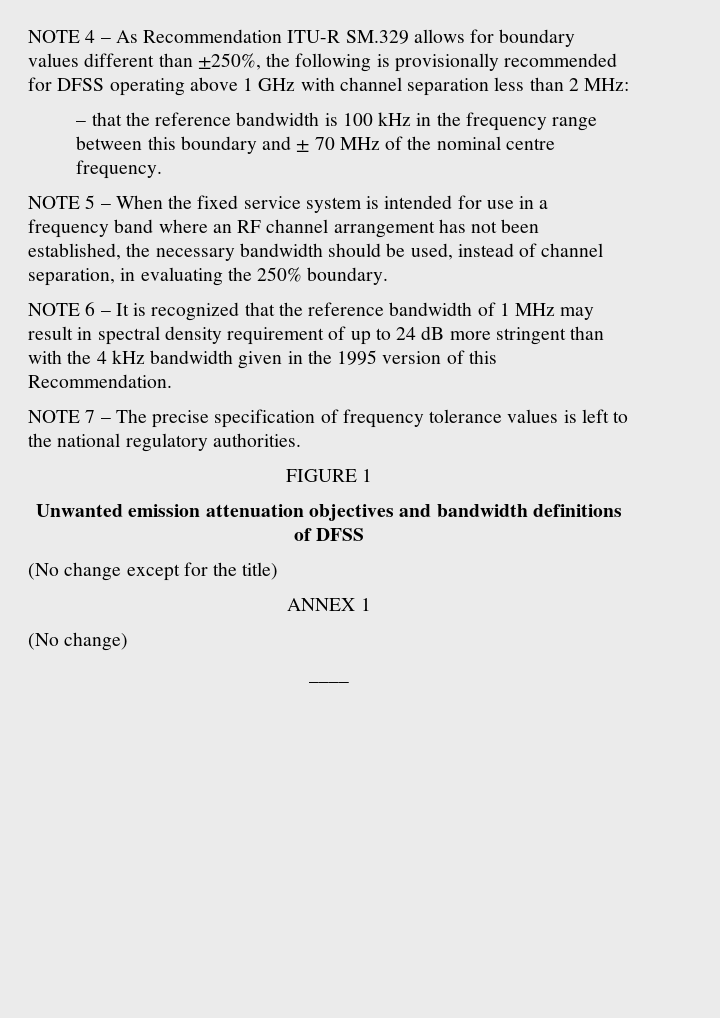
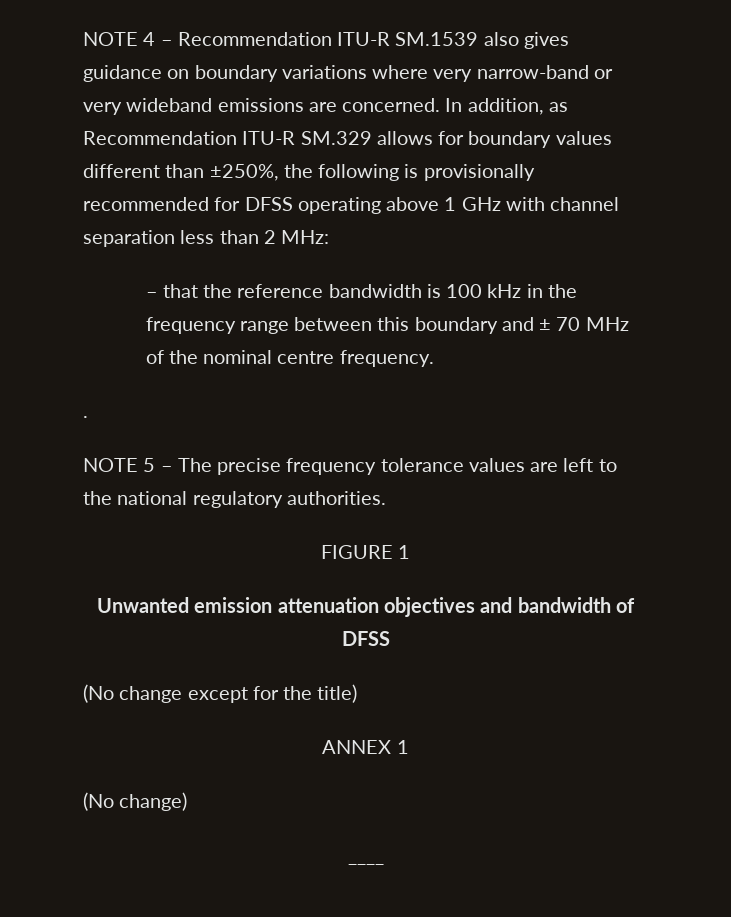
[115,30,138,43] As -> [177,32,569,49] [83,65,613,82] [83,98,568,115] Recommendation ITU-R SM.1539 also gives guidance on boundary variations where very narrow-band or very wideband emissions are concerned. In addition, as
(163, 169) none -> [83,416,88,418] // .
[115,195,549,213] [28,219,540,238] [28,243,604,261] [28,267,389,286] [28,302,595,321] [28,326,605,345] [28,350,497,369] [28,374,172,388] [28,409,339,428] When the fixed service system is intended for use in a frequency band where an RF channel arrangement has not been established, the necessary bandwidth should be used, instead of channel separation, in evaluating the 250% boundary. // NOTE 6 – It is recognized that the reference bandwidth of 1 MHz may result in spectral density requirement of up to 24 dB more stringent than with the 4 kHz bandwidth given in the 1995 version of this Recommendation. // NOTE 7 – The precise specification of -> [177,458,282,475] The precise
[563,410,577,423] is -> [530,462,559,472] are
[532,504,622,517] definitions -> (611, 605) none

